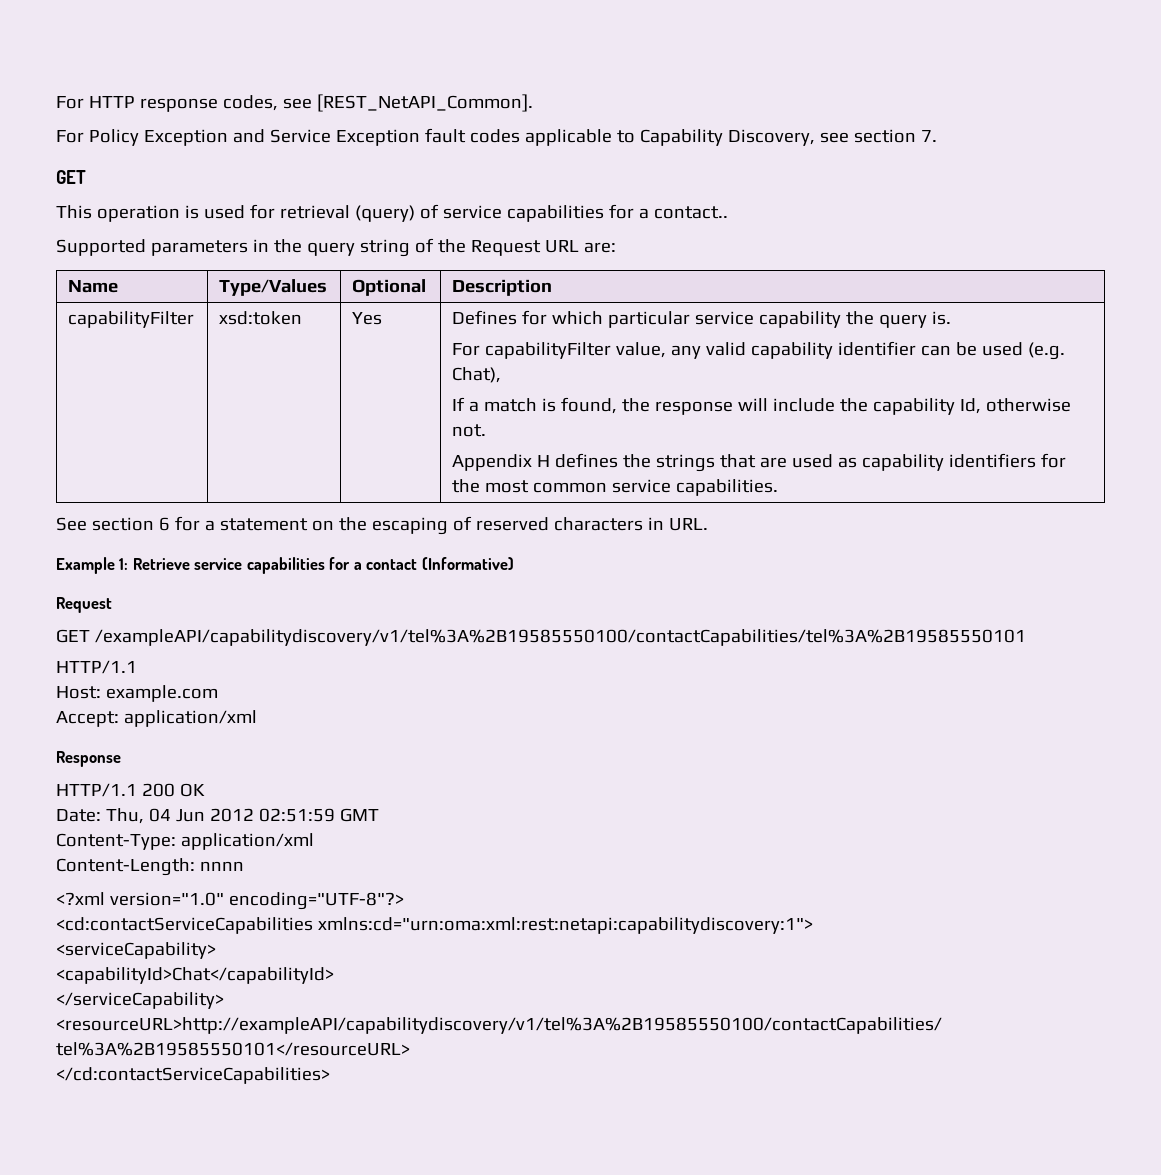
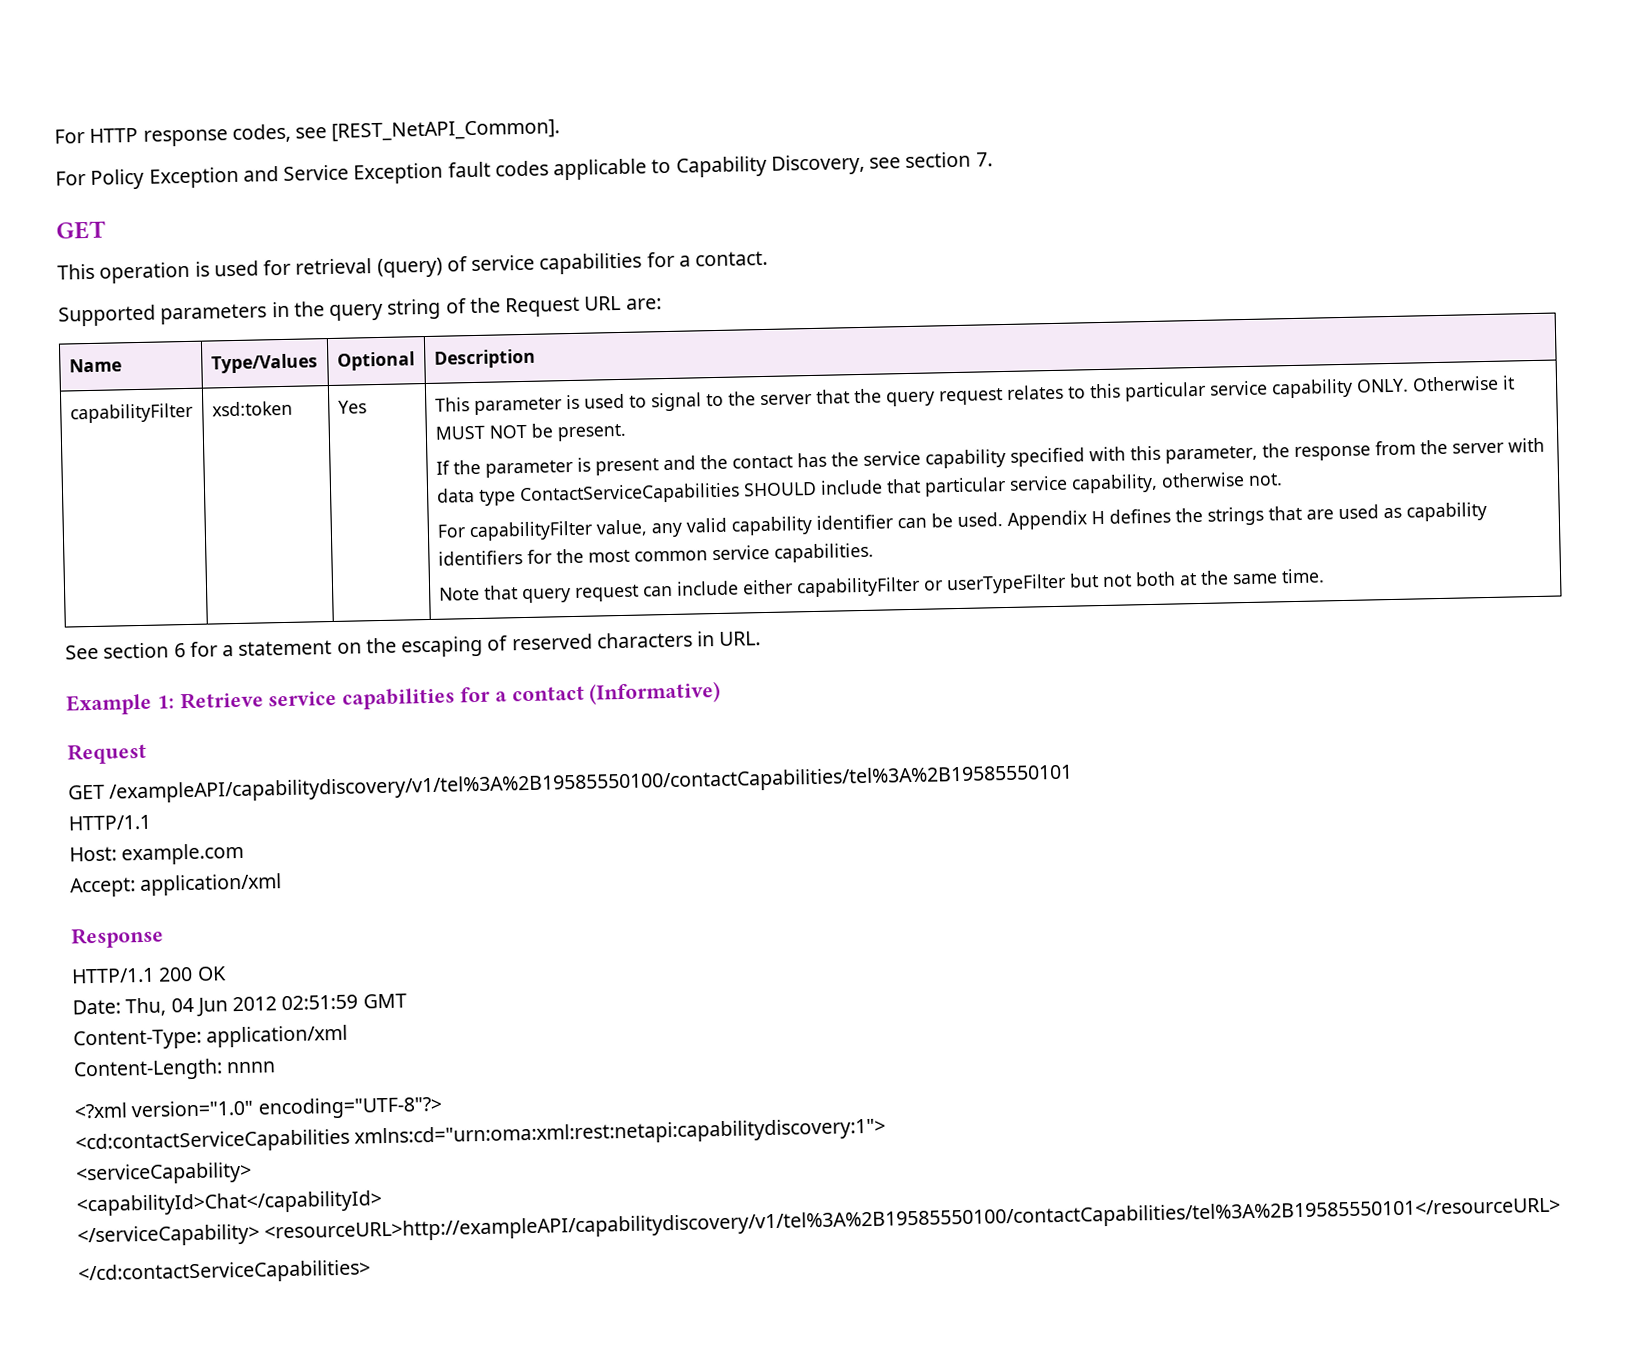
[653,206,728,219] contact.. -> [695,250,769,267] contact.
[452,310,952,328] Defines for which particular service capability the query is. -> [434,375,1515,416] [434,423,627,442] [435,437,1545,478] [436,472,1283,506] This parameter is used to signal to the server that the query request relates to this particular service capability ONLY. Otherwise it MUST NOT be present. // If the parameter is present and the contact has the service capability specified with this parameter, the response from the server with data type ContactServiceCapabilities SHOULD include that particular service capability, otherwise not.
[982,342,1066,360] [452,367,502,383] [452,397,1072,415] [452,424,487,437] used (e.g. Chat), // If a match is found, the response will include the capability Id, otherwise not. // -> [956,512,1003,528] used.
(779, 487) none -> [438,568,1325,604] // Note that query request can include either capabilityFilter or userTypeFilter but not both at the same time.

